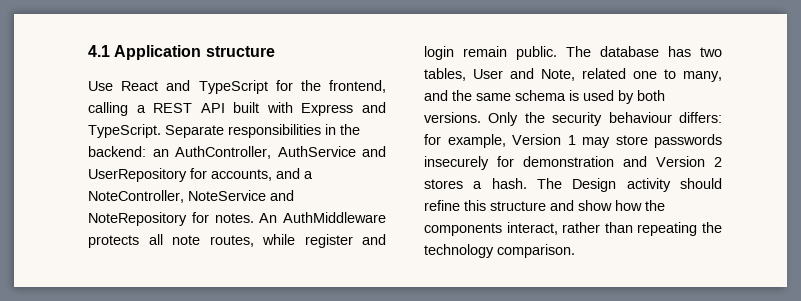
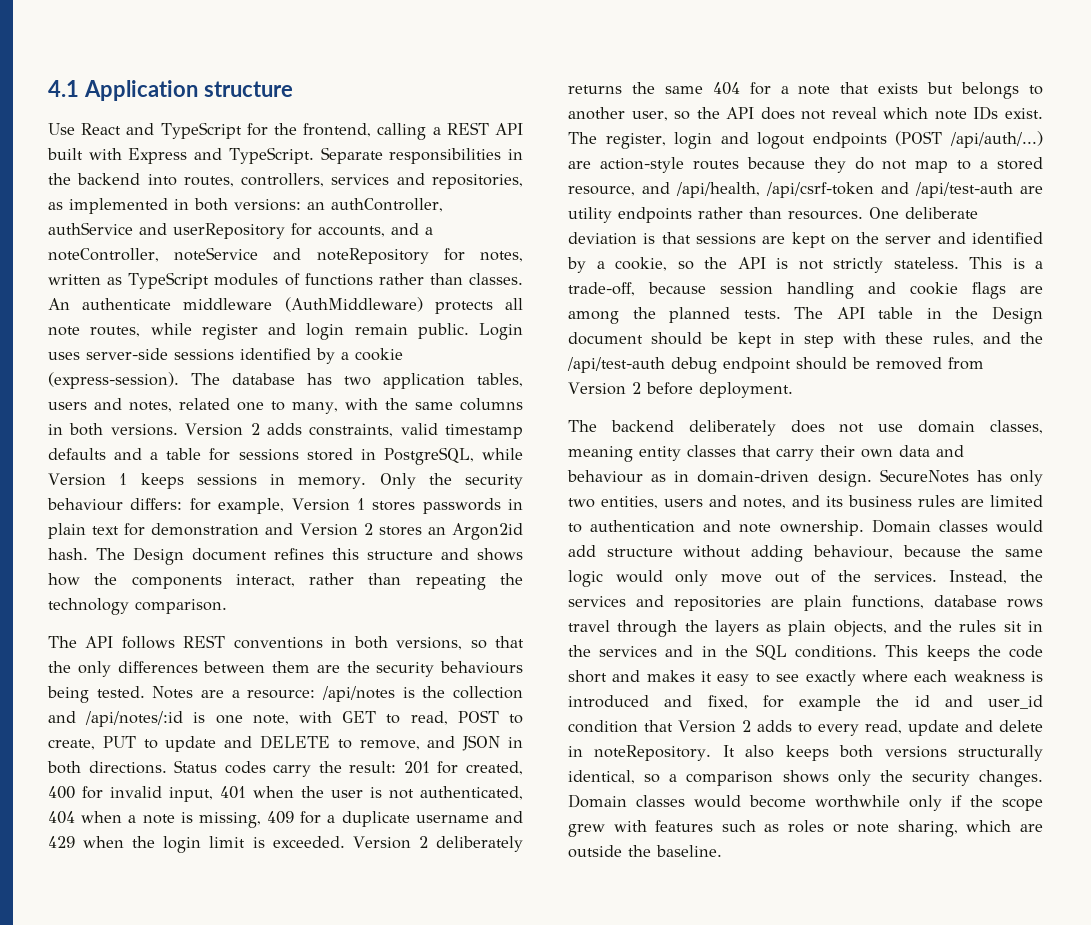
[88,146,386,159] [88,168,313,182] [88,190,294,203] [88,212,386,226] backend: an AuthController, AuthService and UserRepository for accounts, and a NoteController, NoteService and NoteRepository for notes. An AuthMiddleware -> [77,173,523,189] [48,198,443,214] [48,222,433,239] [48,247,523,264] [48,272,523,289] [48,297,423,312] backend into routes, controllers, services and repositories, as implemented in both versions: an authController, authService and userRepository for accounts, and a noteController, noteService and noteRepository for notes, written as TypeScript modules of functions rather than classes. An authenticate middleware (AuthMiddleware)
[566,46,722,57] [424,68,575,81] The database has two tables, User and Note, -> [479,323,523,340] [48,348,403,364] [48,372,523,389] [48,398,173,412] Login uses server-side sessions identified by a cookie (express-session). The database has two application tables, users and notes,
[424,90,665,104] [424,112,481,123] and the same schema is used by both versions. -> [344,398,523,411] [48,423,523,439] [48,447,523,465] [48,473,367,489] with the same columns in both versions. Version 2 adds constraints, valid timestamp defaults and a table for sessions stored in PostgreSQL, while Version 1 keeps sessions in memory.
[582,134,722,148] [424,156,489,170] may store passwords insecurely -> [372,498,523,514] [48,523,120,539] stores passwords in plain text
[473,181,483,189] a -> [427,523,523,540] an Argon2id
[626,178,722,192] [424,200,460,211] activity should refine -> [192,548,324,561] document refines
[578,200,612,211] show -> [477,548,523,561] shows
(575, 251) none -> [48,635,525,650] [48,661,523,677] [47,686,523,703] [48,710,523,727] [48,735,523,752] [47,760,523,777] [48,786,523,802] [48,811,523,828] [48,836,523,853] [568,82,1043,99] [568,106,1043,121] [568,131,1043,149] [568,157,1043,173] [568,182,1043,198] [568,207,978,223] [568,232,1043,248] [567,257,1043,273] [568,282,1043,299] [568,306,1043,324] [568,332,1043,348] [567,357,984,374] [568,382,793,398] [568,420,1043,436] [568,445,964,462] [567,469,1043,487] [568,495,1043,509] [568,519,1043,536] [568,545,1043,562] [568,570,1043,587] [568,595,1043,611] [568,620,1043,637] [568,644,1043,661] [568,670,1043,686] [568,695,1043,711] [568,720,1043,736] [568,745,1043,761] [568,770,1043,787] [568,794,1043,811] [568,820,1043,837] [568,845,722,858] // The API follows REST conventions in both versions, so that the only differences between them are the security behaviours being tested. Notes are a resource: /api/notes is the collection and /api/notes/:id is one note, with GET to read, POST to create, PUT to update and DELETE to remove, and JSON in both directions. Status codes carry the result: 201 for created, 400 for invalid input, 401 when the user is not authenticated, 404 when a note is missing, 409 for a duplicate username and 429 when the login limit is exceeded. Version 2 deliberately returns the same 404 for a note that exists but belongs to another user, so the API does not reveal which note IDs exist. The register, login and logout endpoints (POST /api/auth/...) are action-style routes because they do not map to a stored resource, and /api/health, /api/csrf-token and /api/test-auth are utility endpoints rather than resources. One deliberate deviation is that sessions are kept on the server and identified by a cookie, so the API is not strictly stateless. This is a trade-off, because session handling and cookie flags are among the planned tests. The API table in the Design document should be kept in step with these rules, and the /api/test-auth debug endpoint should be removed from Version 2 before deployment. // The backend deliberately does not use domain classes, meaning entity classes that carry their own data and behaviour as in domain-driven design. SecureNotes has only two entities, users and notes, and its business rules are limited to authentication and note ownership. Domain classes would add structure without adding behaviour, because the same logic would only move out of the services. Instead, the services and repositories are plain functions, database rows travel through the layers as plain objects, and the rules sit in the services and in the SQL conditions. This keeps the code short and makes it easy to see exactly where each weakness is introduced and fixed, for example the id and user_id condition that Version 2 adds to every read, update and delete in noteRepository. It also keeps both versions structurally identical, so a comparison shows only the security changes. Domain classes would become worthwhile only if the scope grew with features such as roles or note sharing, which are outside the baseline.

